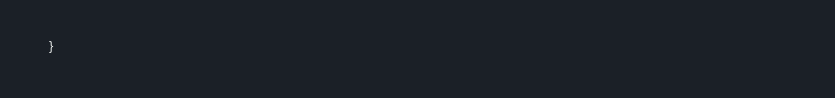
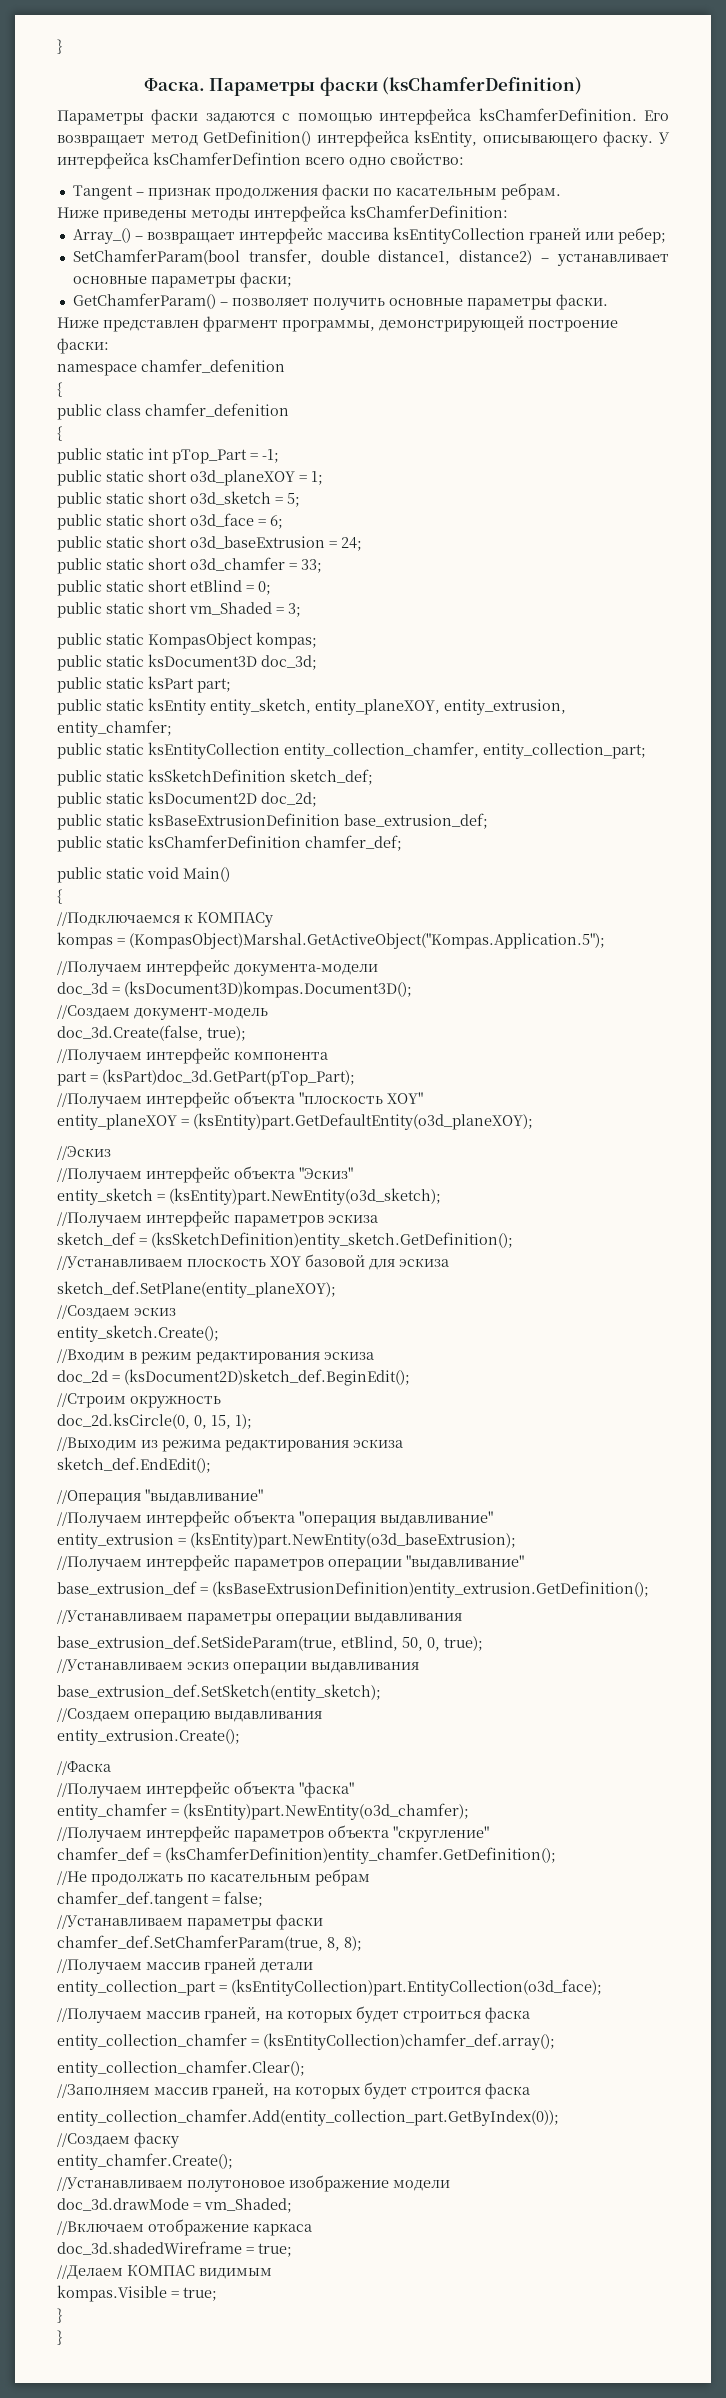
[49,41,54,53] } -> [57,39,62,54] [143,77,583,96] [57,108,669,125] [57,130,670,147] [57,152,464,169] [72,183,561,200] [57,205,508,222] [72,227,666,244] [72,249,669,266] [72,272,292,288] [72,293,608,310] [57,316,618,332] [57,338,109,354] [57,359,285,376] [57,382,62,397] [57,403,289,420] [57,426,62,441] [57,448,279,464] [57,470,323,486] [57,491,300,508] [57,513,283,530] [57,536,362,552] [57,557,322,574] [57,580,271,596] [57,602,301,618] [57,632,317,649] [57,654,317,671] [57,676,231,693] [57,698,566,715] [57,720,172,737] [57,742,646,759] [57,769,373,786] [57,791,317,808] [57,813,488,830] [57,835,402,852] [57,867,230,883] [57,889,62,904] [57,912,273,927] [57,932,605,949] [57,960,378,976] [57,981,412,998] [57,1005,268,1020] [57,1025,246,1041] [57,1048,328,1064] [57,1069,355,1086] [57,1091,423,1108] [57,1113,533,1130] [57,1146,111,1160] [57,1166,353,1183] [57,1188,441,1205] [57,1211,378,1227] [57,1232,513,1249] [57,1254,449,1270] [57,1281,336,1298] [57,1305,176,1319] [57,1325,219,1342] [57,1349,374,1364] [57,1369,410,1386] [57,1393,221,1408] [57,1413,252,1429] [57,1437,403,1452] [57,1457,211,1473] [57,1489,263,1505] [57,1510,493,1527] [57,1532,516,1549] [57,1555,524,1571] [57,1581,649,1598] [57,1610,462,1625] [57,1635,483,1651] [57,1659,419,1674] [57,1684,381,1701] [57,1708,322,1723] [57,1729,240,1745] [57,1761,111,1775] [57,1781,354,1798] [57,1803,469,1820] [57,1825,489,1842] [57,1847,556,1864] [57,1869,370,1886] [57,1891,263,1908] [57,1914,323,1930] [57,1935,362,1951] [57,1958,313,1974] [57,1979,602,1996] [57,2006,530,2023] [57,2033,555,2050] [57,2060,305,2077] [57,2082,530,2099] [57,2109,559,2126] [57,2132,179,2148] [57,2153,233,2170] [57,2175,450,2192] [57,2198,292,2213] [57,2219,312,2236] [57,2241,292,2257] [57,2265,272,2279] [57,2285,217,2302] [57,2308,62,2323] [57,2330,62,2345] } // Фаска. Параметры фаски (ksChamferDefinition) // Параметры фаски задаются с помощью интерфейса ksChamferDefinition. Его возвращает метод GetDefinition() интерфейса ksEntity, описывающего фаску. У интерфейса ksChamferDefintion всего одно свойство: // Tangent – признак продолжения фаски по касательным ребрам. // Ниже приведены методы интерфейса ksChamferDefinition: // Array_() – возвращает интерфейс массива ksEntityCollection граней или ребер; // SetChamferParam(bool transfer, double distance1, distance2) – устанавливает основные параметры фаски; // GetChamferParam() – позволяет получить основные параметры фаски. // Ниже представлен фрагмент программы, демонстрирующей построение фаски: // namespace chamfer_defenition // { // public class chamfer_defenition // { // public static int pTop_Part = -1; // public static short o3d_planeXOY = 1; // public static short o3d_sketch = 5; // public static short o3d_face = 6; // public static short o3d_baseExtrusion = 24; // public static short o3d_chamfer = 33; // public static short etBlind = 0; // public static short vm_Shaded = 3; // public static KompasObject kompas; // public static ksDocument3D doc_3d; // public static ksPart part; // public static ksEntity entity_sketch, entity_planeXOY, entity_extrusion, entity_chamfer; // public static ksEntityCollection entity_collection_chamfer, entity_collection_part; // public static ksSketchDefinition sketch_def; // public static ksDocument2D doc_2d; // public static ksBaseExtrusionDefinition base_extrusion_def; // public static ksChamferDefinition chamfer_def; // public static void Main() // { // //Подключаемся к КОМПАСу // kompas = (KompasObject)Marshal.GetActiveObject("Kompas.Application.5"); // //Получаем интерфейс документа-модели // doc_3d = (ksDocument3D)kompas.Document3D(); // //Создаем документ-модель // doc_3d.Create(false, true); // //Получаем интерфейс компонента // part = (ksPart)doc_3d.GetPart(pTop_Part); // //Получаем интерфейс объекта "плоскость XOY" // entity_planeXOY = (ksEntity)part.GetDefaultEntity(o3d_planeXOY); // //Эскиз // //Получаем интерфейс объекта "Эскиз" // entity_sketch = (ksEntity)part.NewEntity(o3d_sketch); // //Получаем интерфейс параметров эскиза // sketch_def = (ksSketchDefinition)entity_sketch.GetDefinition(); // //Устанавливаем плоскость XOY базовой для эскиза // sketch_def.SetPlane(entity_planeXOY); // //Создаем эскиз // entity_sketch.Create(); // //Входим в режим редактирования эскиза // doc_2d = (ksDocument2D)sketch_def.BeginEdit(); // //Строим окружность // doc_2d.ksCircle(0, 0, 15, 1); // //Выходим из режима редактирования эскиза // sketch_def.EndEdit(); // //Операция "выдавливание" // //Получаем интерфейс объекта "операция выдавливание" // entity_extrusion = (ksEntity)part.NewEntity(o3d_baseExtrusion); // //Получаем интерфейс параметров операции "выдавливание" // base_extrusion_def = (ksBaseExtrusionDefinition)entity_extrusion.GetDefinition(); // //Устанавливаем параметры операции выдавливания // base_extrusion_def.SetSideParam(true, etBlind, 50, 0, true); // //Устанавливаем эскиз операции выдавливания // base_extrusion_def.SetSketch(entity_sketch); // //Создаем операцию выдавливания // entity_extrusion.Create(); // //Фаска // //Получаем интерфейс объекта "фаска" // entity_chamfer = (ksEntity)part.NewEntity(o3d_chamfer); // //Получаем интерфейс параметров объекта "скругление" // chamfer_def = (ksChamferDefinition)entity_chamfer.GetDefinition(); // //Не продолжать по касательным ребрам // chamfer_def.tangent = false; // //Устанавливаем параметры фаски // chamfer_def.SetChamferParam(true, 8, 8); // //Получаем массив граней детали // entity_collection_part = (ksEntityCollection)part.EntityCollection(o3d_face); // //Получаем массив граней, на которых будет строиться фаска // entity_collection_chamfer = (ksEntityCollection)chamfer_def.array(); // entity_collection_chamfer.Clear(); // //Заполняем массив граней, на которых будет строится фаска // entity_collection_chamfer.Add(entity_collection_part.GetByIndex(0)); // //Создаем фаску // entity_chamfer.Create(); // //Устанавливаем полутоновое изображение модели // doc_3d.drawMode = vm_Shaded; // //Включаем отображение каркаса // doc_3d.shadedWireframe = true; // //Делаем КОМПАС видимым // kompas.Visible = true; // } // }

